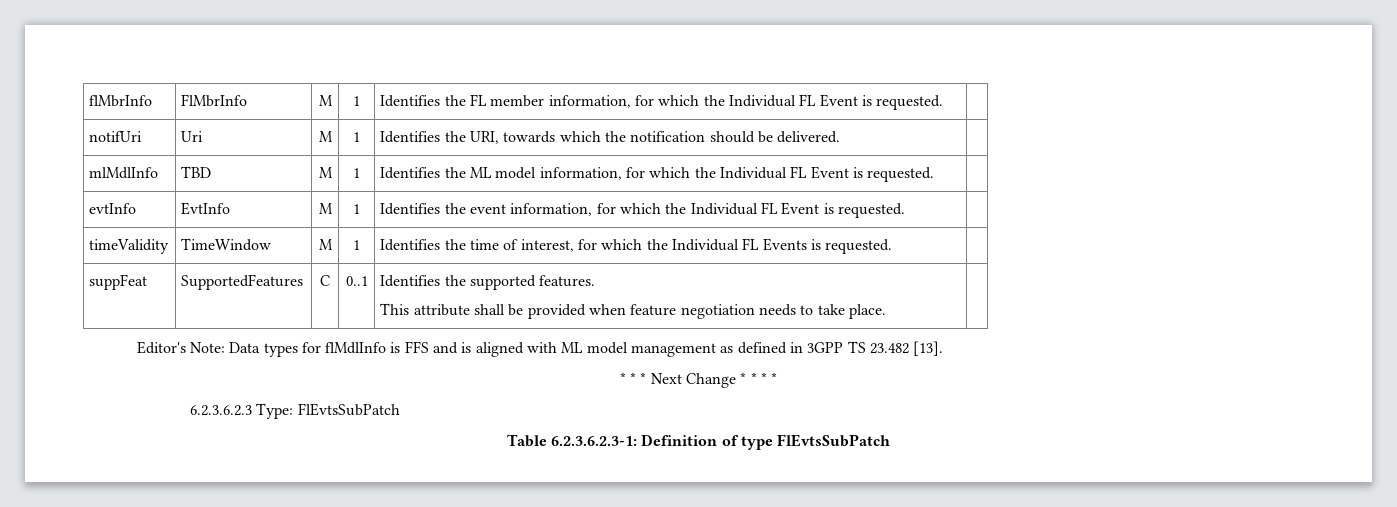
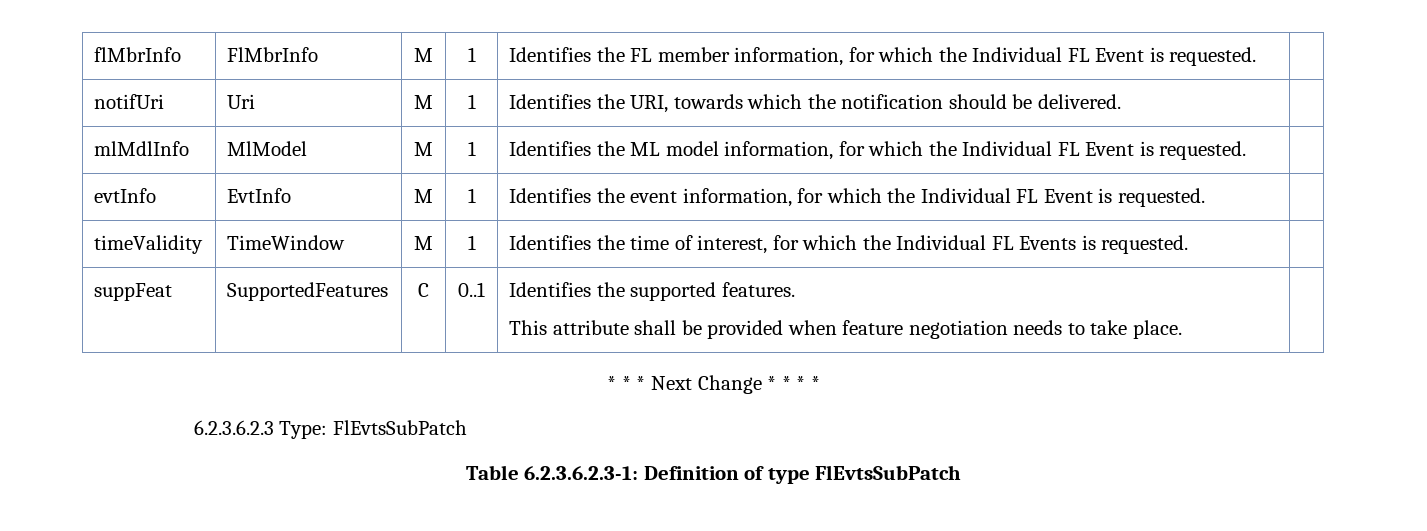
[181,166,212,178] TBD -> [227,141,308,156] MlModel
[136,341,944,357] // Editor's Note: Data types for flMdlInfo is FFS and is aligned with ML model management as defined in 3GPP TS 23.482 [13]. -> (1182, 329) none

